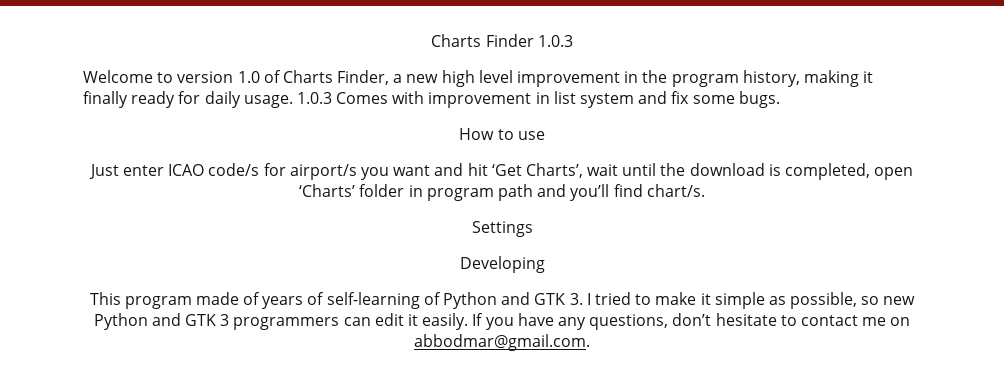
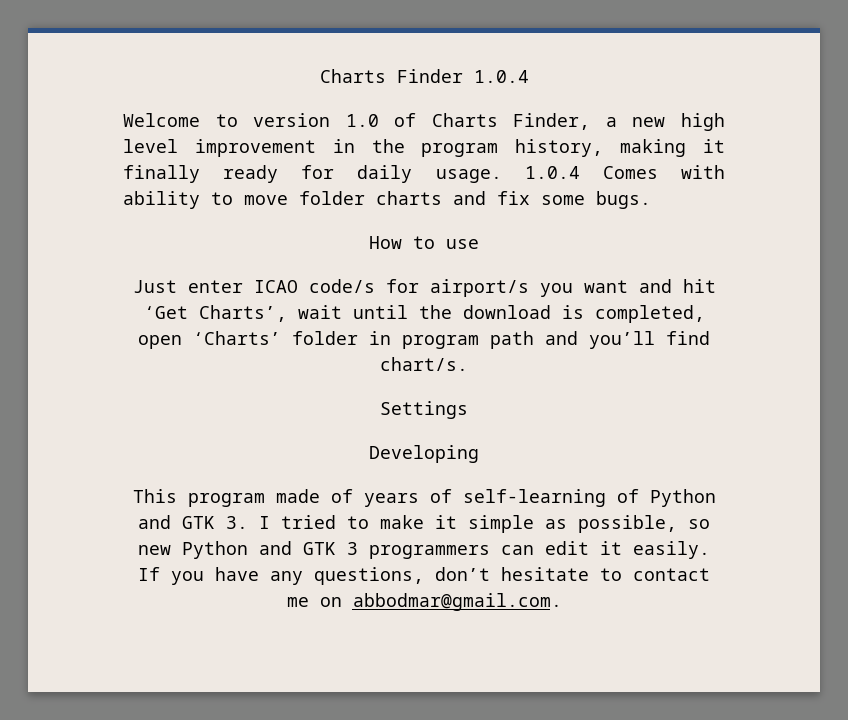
[537,35,573,47] 1.0.3 -> [473,70,529,83] 1.0.4
[296,92,332,104] 1.0.3 -> [524,166,580,179] 1.0.4
[428,91,635,108] improvement in list system -> [123,191,442,209] ability to move folder charts

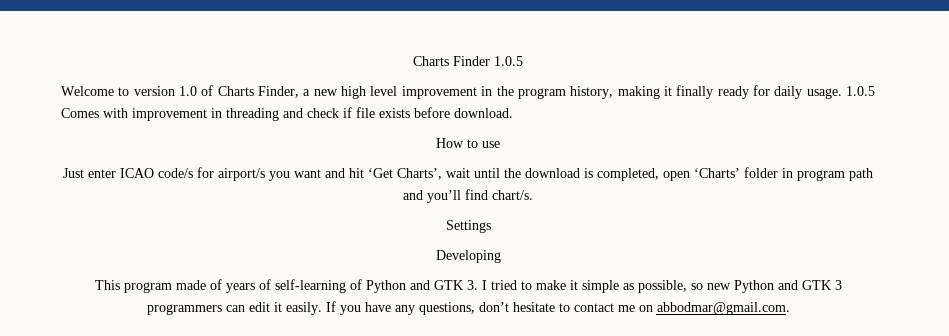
[473,70,529,83] 1.0.4 -> [494,56,523,66] 1.0.5
[524,166,580,179] 1.0.4 -> [845,86,875,96] 1.0.5
[123,191,651,209] ability to move folder charts and fix some bugs. -> [132,107,513,121] improvement in threading and check if file exists before download.

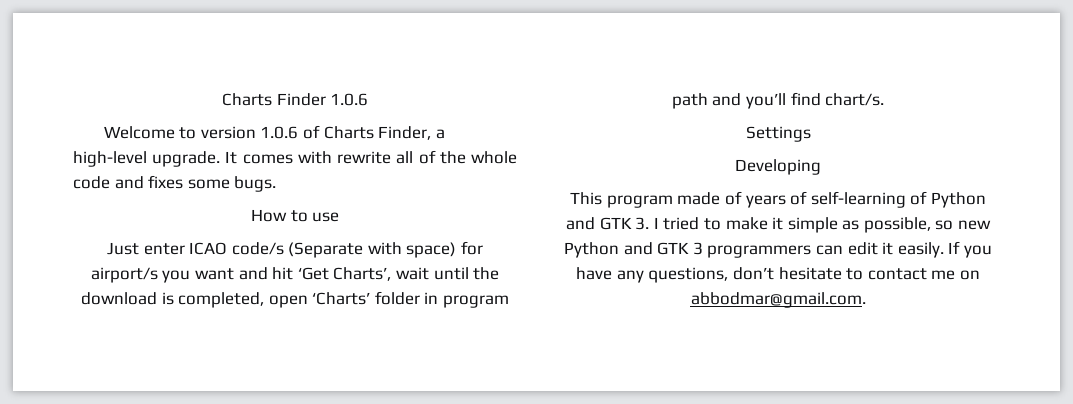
[494,56,523,66] 1.0.5 -> [330,93,369,106] 1.0.6
[179,86,198,96] 1.0 -> [260,126,299,139] 1.0.6
[313,85,875,99] [61,107,513,121] new high level improvement in the program history, making it finally ready for daily usage. 1.0.5 Comes with improvement in threading and check if file exists before download. -> [73,150,517,167] [73,175,277,192] high-level upgrade. It comes with rewrite all of the whole code and fixes some bugs.
(193, 173) none -> [288,242,457,258] (Separate with space)

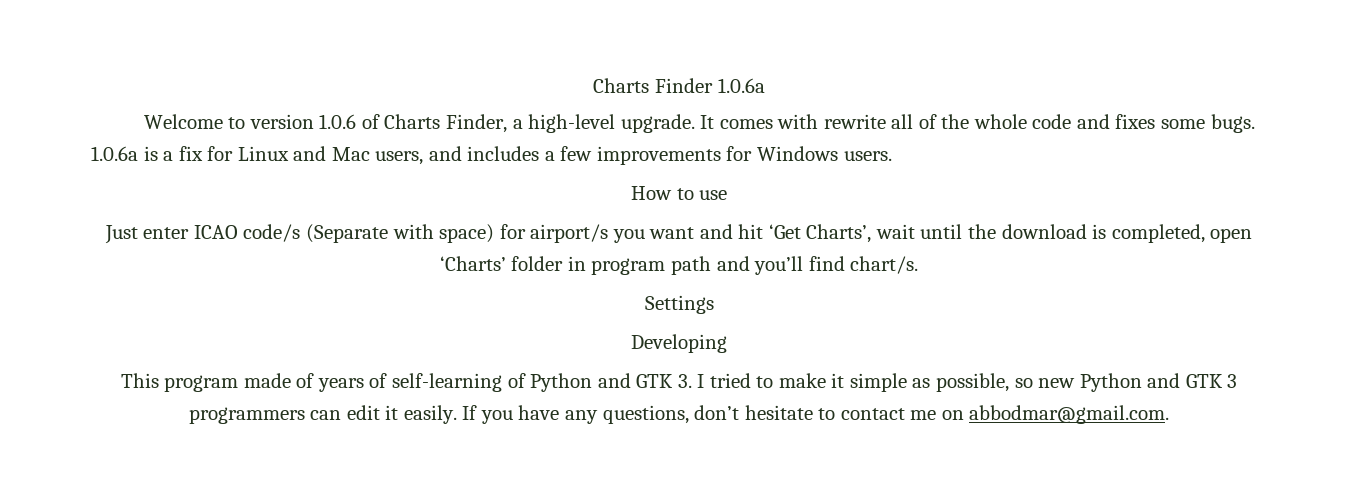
[330,93,369,106] 1.0.6 -> [717,78,765,93] 1.0.6a
(277, 184) none -> [91,146,892,165] 1.0.6a is a fix for Linux and Mac users, and includes a few improvements for Windows users.

